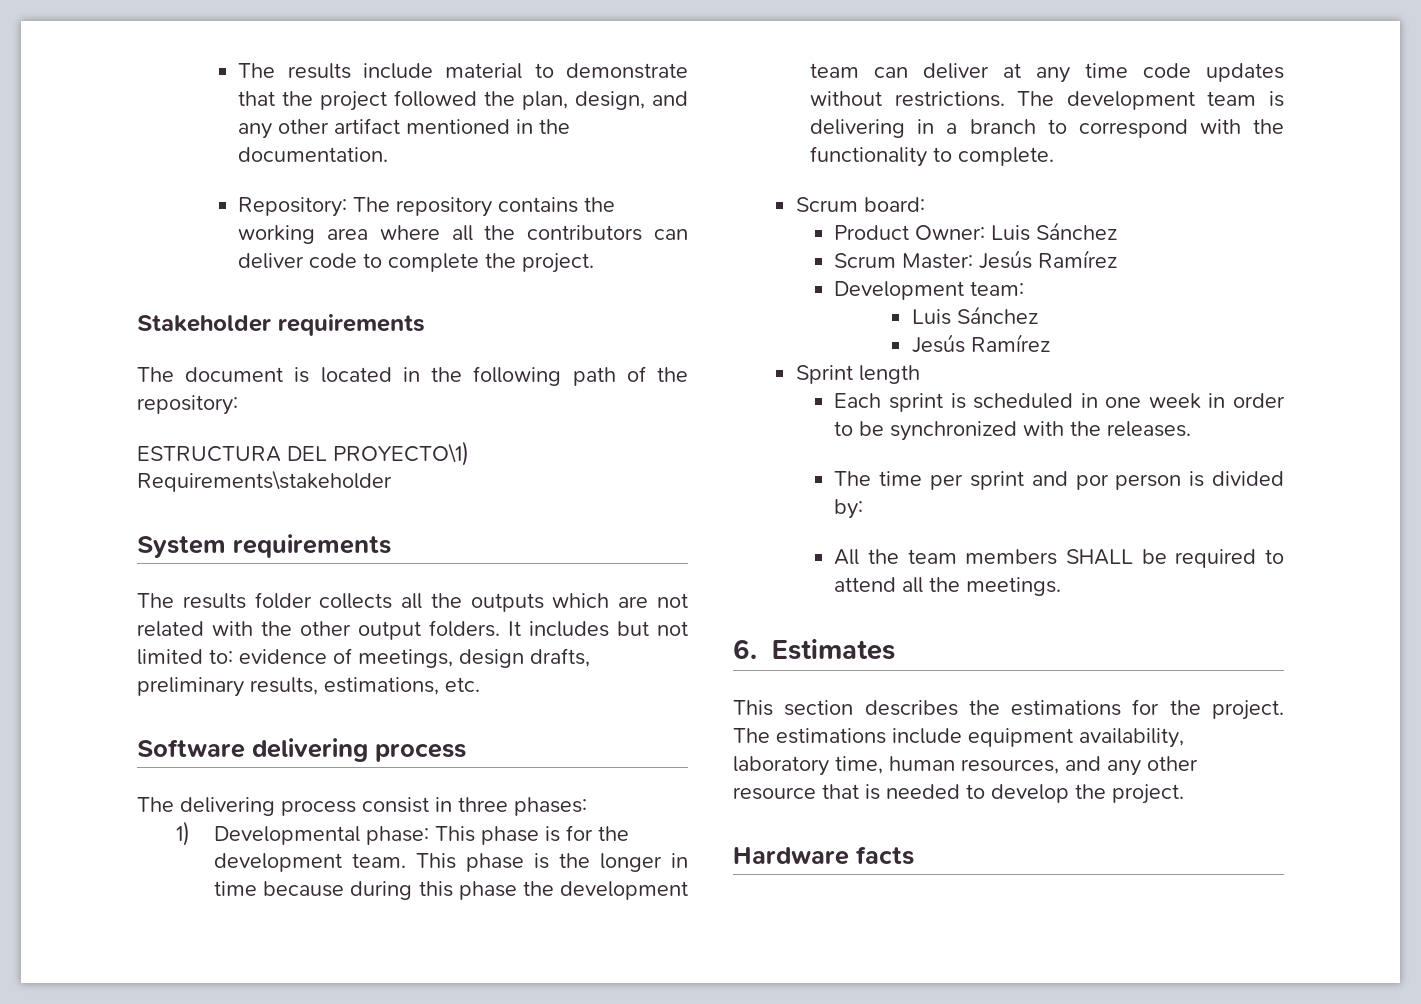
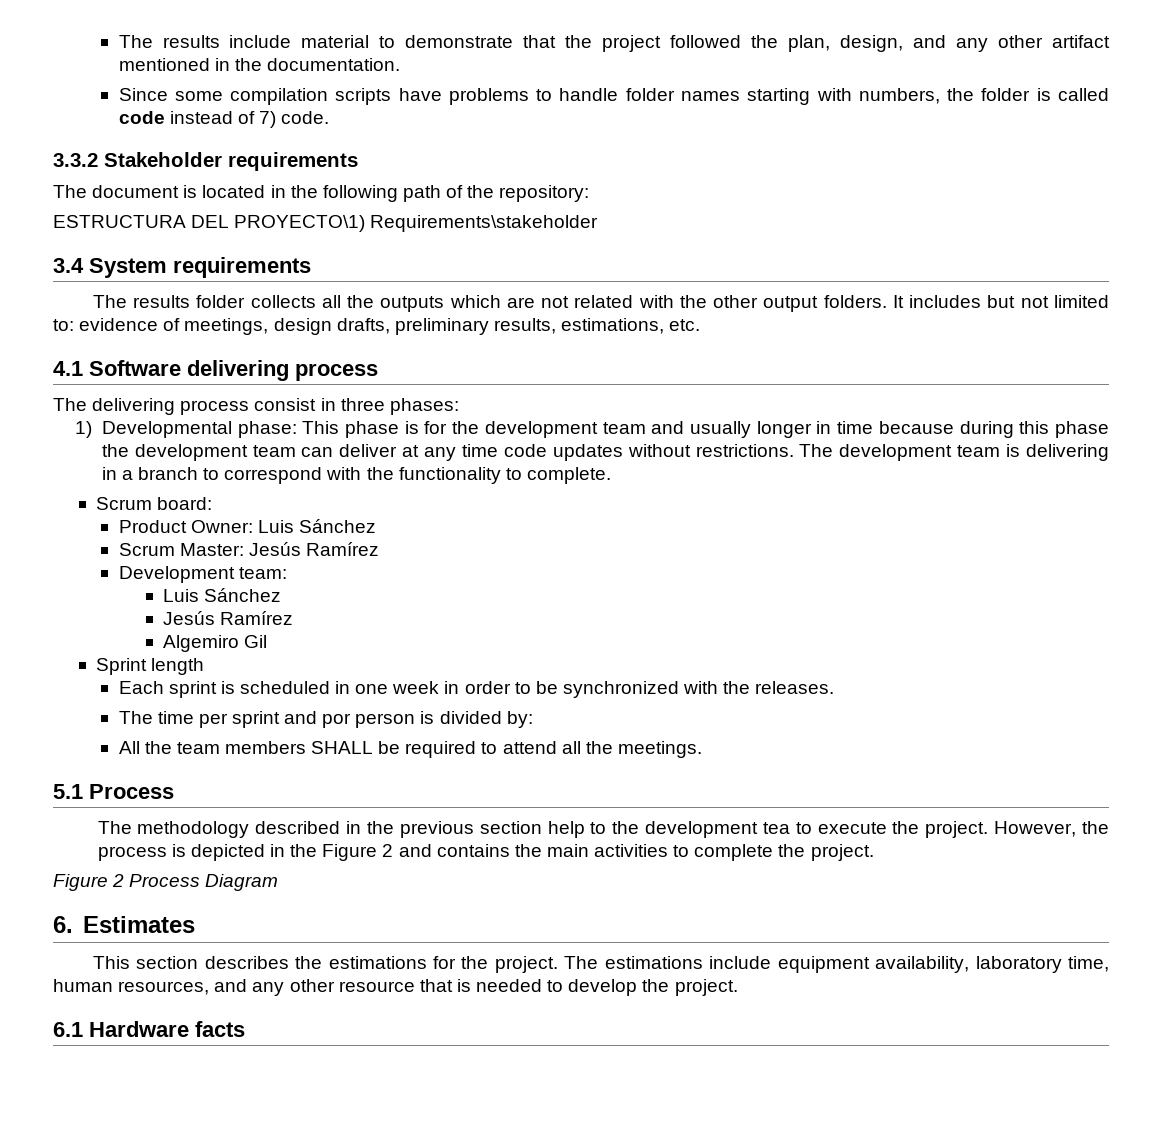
[238,197,616,217] [238,225,688,244] [238,253,595,273] Repository: The repository contains the working area where all the contributors can deliver code to complete the project. // -> [118,88,1109,105] [118,111,330,128] [53,153,98,167] Since some compilation scripts have problems to handle folder names starting with numbers, the folder is called code instead of 7) code. // 3.3.2
(392, 481) none -> [53,258,84,273] 3.4
(480, 684) none -> [53,361,83,376] 4.1
[352,853,591,872] team. This phase is the -> [602,421,751,438] team and usually
(1050, 343) none -> [163,635,268,652] // Algemiro Gil
(1062, 586) none -> [53,784,174,799] [97,821,1109,838] [97,844,874,861] [53,874,279,891] // 5.1 Process // The methodology described in the previous section help to the development tea to execute the project. However, the process is depicted in the Figure 2 and contains the main activities to complete the project. // Figure 2 Process Diagram
(1184, 794) none -> [53,1022,83,1037] 6.1

